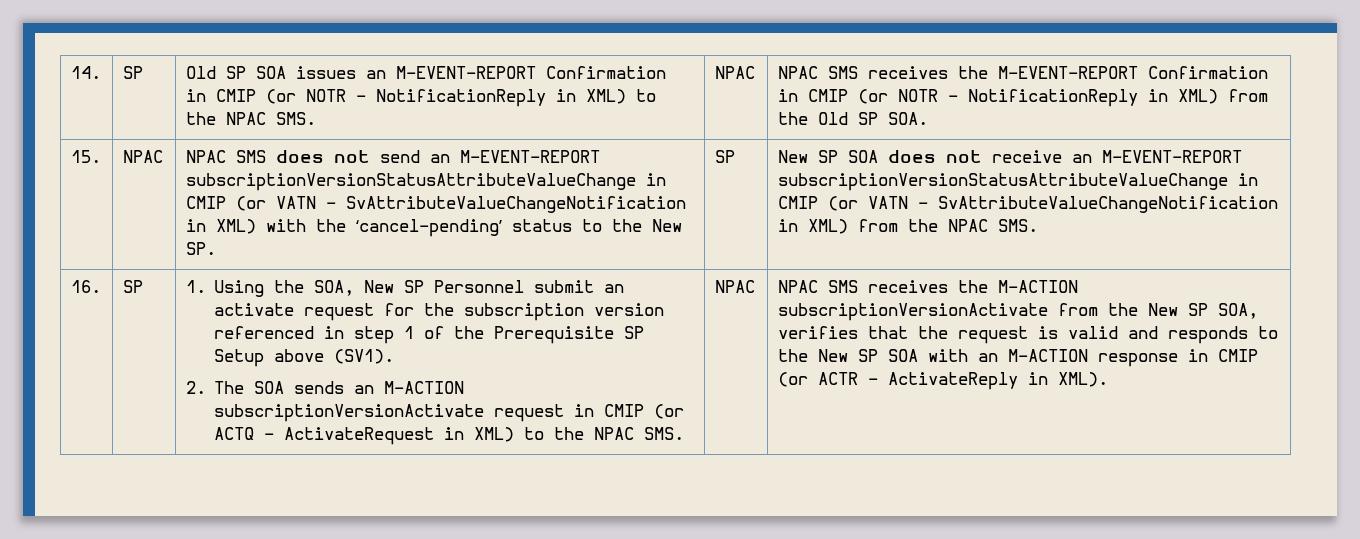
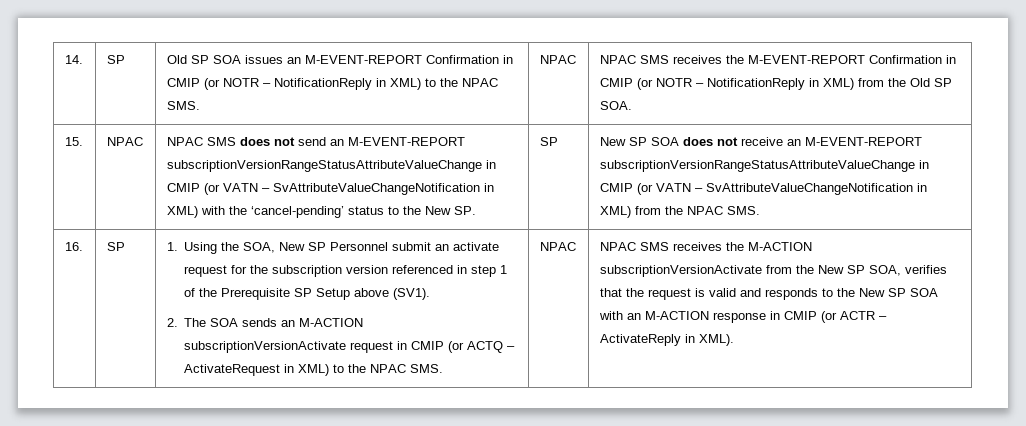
[185,173,636,191] subscriptionVersionStatusAttributeValueChange -> [166,160,482,172] subscriptionVersionRangeStatusAttributeValueChange
[777,173,1228,191] subscriptionVersionStatusAttributeValueChange -> [599,160,915,172] subscriptionVersionRangeStatusAttributeValueChange

